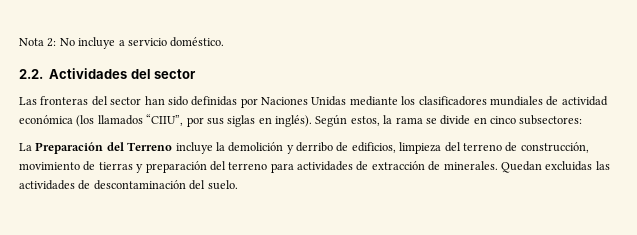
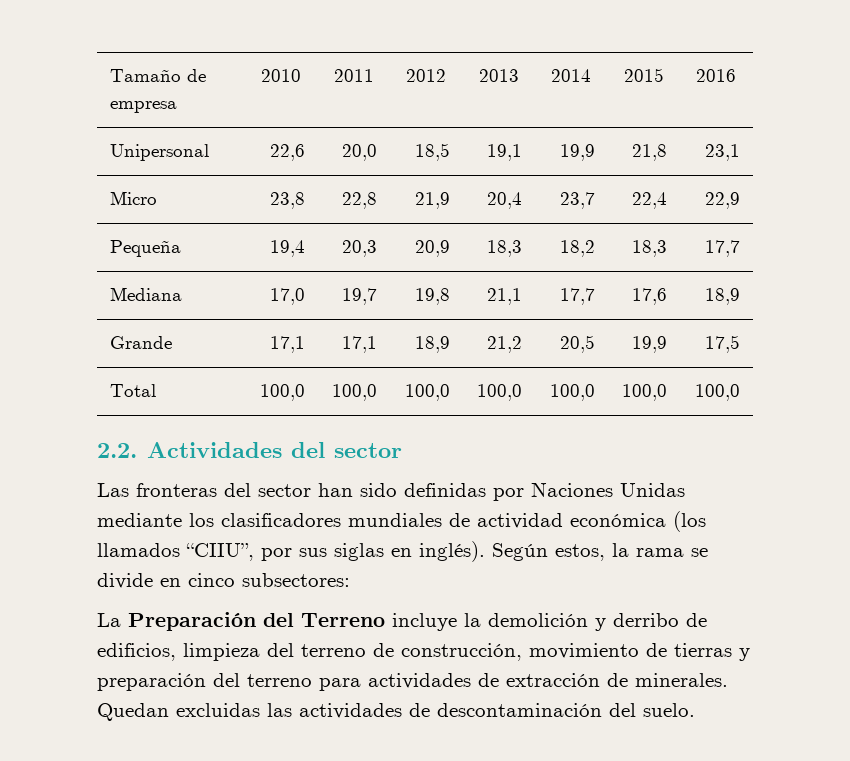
[19,37,225,49] Nota 2: No incluye a servicio doméstico. -> [110,69,207,82] [110,101,178,113] [261,69,301,82] [333,69,374,82] [406,69,446,82] [478,69,519,82] [551,69,591,82] [623,68,664,82] [696,69,736,82] [110,144,210,161] [269,144,305,161] [341,144,377,161] [414,143,450,161] [486,144,522,161] [559,144,595,161] [631,144,667,161] [704,144,740,161] [110,191,158,205] [269,192,305,209] [341,192,377,209] [414,192,450,209] [486,192,522,209] [559,192,595,209] [631,192,667,209] [704,192,740,209] [110,240,182,257] [269,240,305,257] [341,240,377,257] [414,240,450,257] [486,240,522,257] [559,240,595,257] [631,240,667,257] [704,240,740,257] [110,287,183,301] [269,288,305,305] [341,288,377,305] [414,288,450,305] [486,288,522,305] [559,288,595,305] [631,288,667,305] [704,288,740,305] [110,336,173,349] [269,336,305,353] [341,336,377,353] [414,336,450,353] [486,336,522,353] [559,335,595,353] [631,336,667,353] [704,335,740,353] [110,384,157,397] [259,384,305,401] [331,384,377,401] [404,384,450,401] [476,384,522,401] [549,384,595,401] [621,384,667,401] [694,384,740,401] Tamaño de empresa | 2010 | 2011 | 2012 | 2013 | 2014 | 2015 | 2016 // Unipersonal | 22,6 | 20,0 | 18,5 | 19,1 | 19,9 | 21,8 | 23,1 // Micro | 23,8 | 22,8 | 21,9 | 20,4 | 23,7 | 22,4 | 22,9 // Pequeña | 19,4 | 20,3 | 20,9 | 18,3 | 18,2 | 18,3 | 17,7 // Mediana | 17,0 | 19,7 | 19,8 | 21,1 | 17,7 | 17,6 | 18,9 // Grande | 17,1 | 17,1 | 18,9 | 21,2 | 20,5 | 19,9 | 17,5 // Total | 100,0 | 100,0 | 100,0 | 100,0 | 100,0 | 100,0 | 100,0

